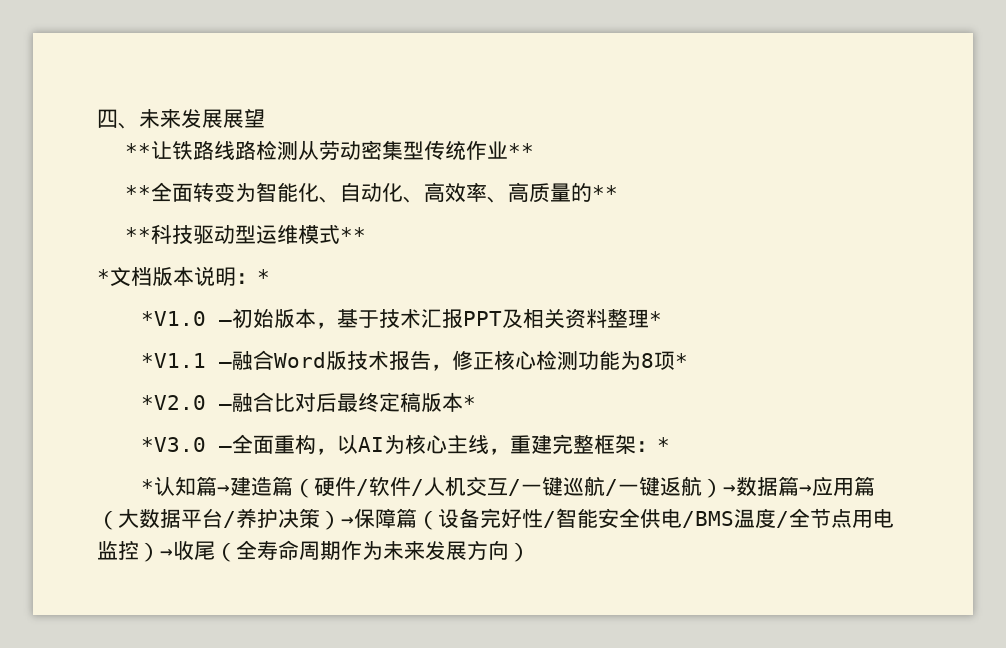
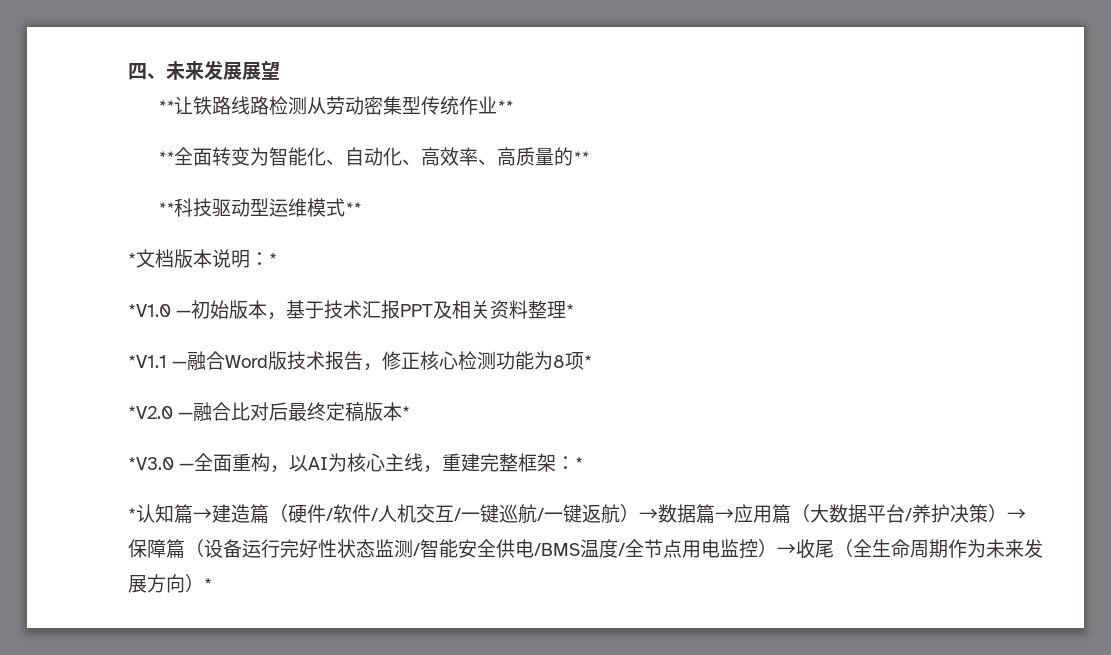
[480,508,543,528] 完好性 -> [242,539,413,558] 运行完好性状态监测
[257,540,278,560] 寿 -> [872,539,891,557] 生
(530, 552) none -> [204,578,212,591] *

